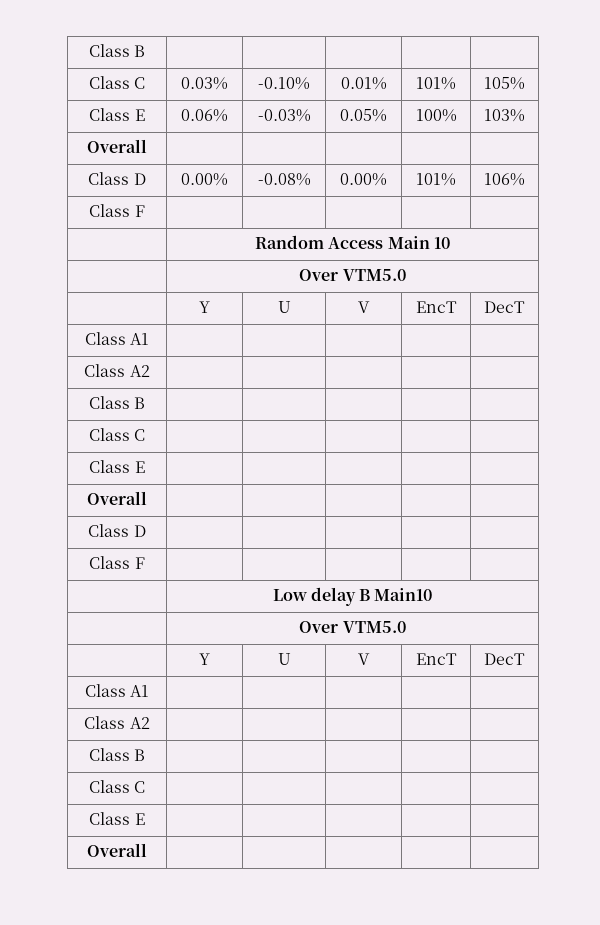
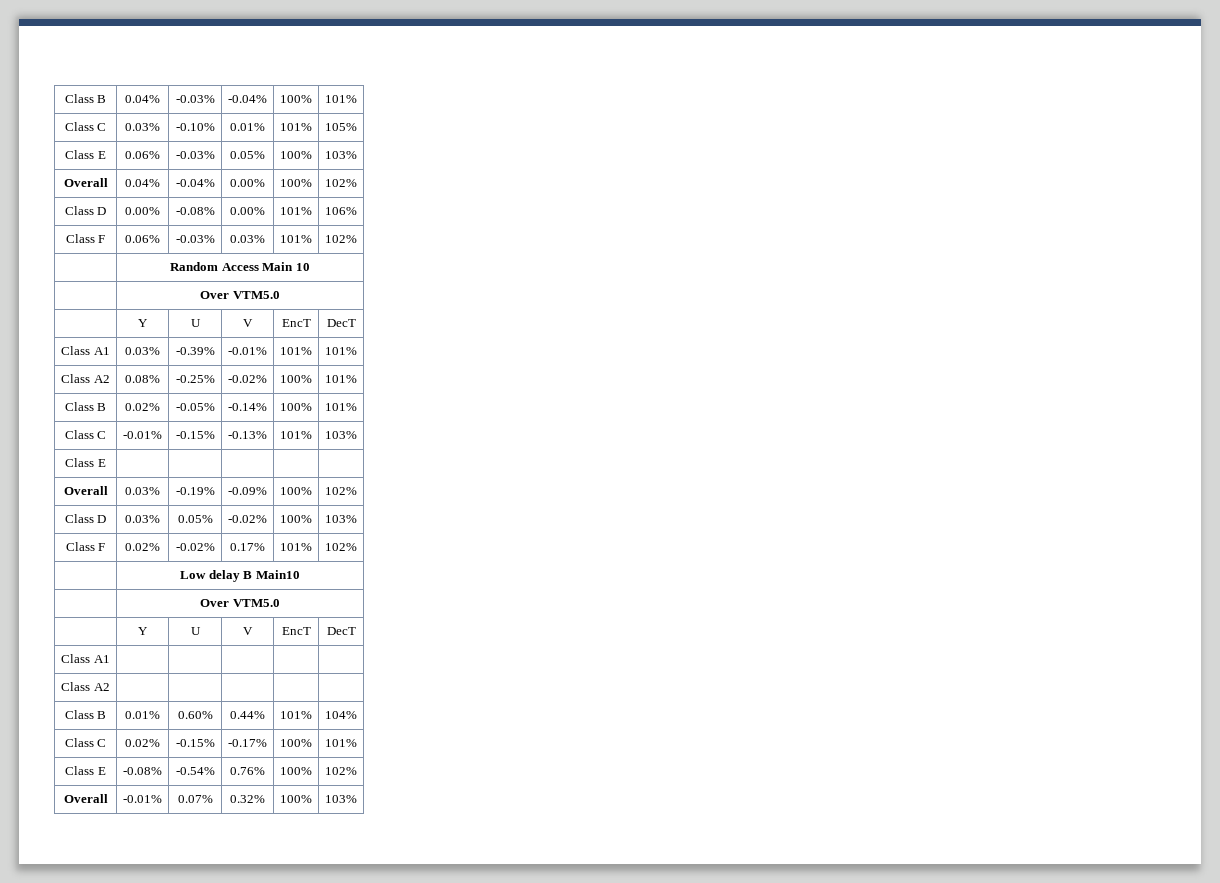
[88,44,146,57] Class B | | | | | -> [64,94,107,103] [125,95,160,103] [175,95,215,103] [228,95,267,103] [280,95,312,103] [325,95,357,103] Class B | 0.04% | -0.03% | -0.04% | 100% | 101%
(147, 146) | | | | -> [125,179,160,187] [175,179,215,187] [230,179,265,187] [280,179,312,187] [325,179,357,187] 0.04% | -0.04% | 0.00% | 100% | 102%
(145, 211) | | | | -> [125,235,160,243] [175,235,215,243] [230,235,265,243] [280,235,312,243] [325,235,357,243] 0.06% | -0.03% | 0.03% | 101% | 102%
[84,364,150,377] [88,396,146,409] [88,428,146,441] [89,460,145,473] [87,491,147,505] [88,524,146,537] [89,556,145,569] | | | | // Class A2 | | | | | // Class B | | | | | // Class C | | | | | // Class E | | | | | // Overall | | | | | // Class D | | | | | // Class F | | | | | -> [125,347,160,355] [175,347,215,355] [228,347,267,355] [280,347,312,355] [325,347,357,355] [61,374,110,383] [125,375,160,383] [175,375,215,383] [228,375,267,383] [280,375,312,383] [325,375,357,383] [64,402,107,411] [125,403,160,411] [175,403,215,411] [228,403,267,411] [280,403,312,411] [325,403,357,411] [64,430,107,439] [123,431,162,439] [175,431,215,439] [228,431,267,439] [280,431,312,439] [325,431,357,439] [65,458,106,467] [63,486,108,495] [125,487,160,495] [175,487,215,495] [228,487,267,495] [280,487,312,495] [325,487,357,495] [64,514,107,523] [125,515,160,523] [177,515,213,523] [228,515,267,523] [280,515,312,523] [325,515,357,523] [65,542,106,551] [125,543,160,551] [175,543,215,551] [230,543,265,551] [280,543,312,551] [325,543,357,551] 0.03% | -0.39% | -0.01% | 101% | 101% // Class A2 | 0.08% | -0.25% | -0.02% | 100% | 101% // Class B | 0.02% | -0.05% | -0.14% | 100% | 101% // Class C | -0.01% | -0.15% | -0.13% | 101% | 103% // Class E | | | | | // Overall | 0.03% | -0.19% | -0.09% | 100% | 102% // Class D | 0.03% | 0.05% | -0.02% | 100% | 103% // Class F | 0.02% | -0.02% | 0.17% | 101% | 102%
[88,780,146,793] [89,812,145,825] [87,843,147,857] | | | | // Class C | | | | | // Class E | | | | | // Overall | | | | | -> [125,711,160,719] [177,711,213,719] [230,711,265,719] [280,711,312,719] [325,711,357,719] [64,738,107,747] [125,739,160,747] [175,739,215,747] [228,739,267,747] [280,739,312,747] [325,739,357,747] [65,766,106,775] [123,767,162,775] [175,767,215,775] [230,767,265,775] [280,767,312,775] [325,767,357,775] [63,794,108,803] [123,795,162,803] [177,795,213,803] [230,795,265,803] [280,795,312,803] [325,795,357,803] 0.01% | 0.60% | 0.44% | 101% | 104% // Class C | 0.02% | -0.15% | -0.17% | 100% | 101% // Class E | -0.08% | -0.54% | 0.76% | 100% | 102% // Overall | -0.01% | 0.07% | 0.32% | 100% | 103%

